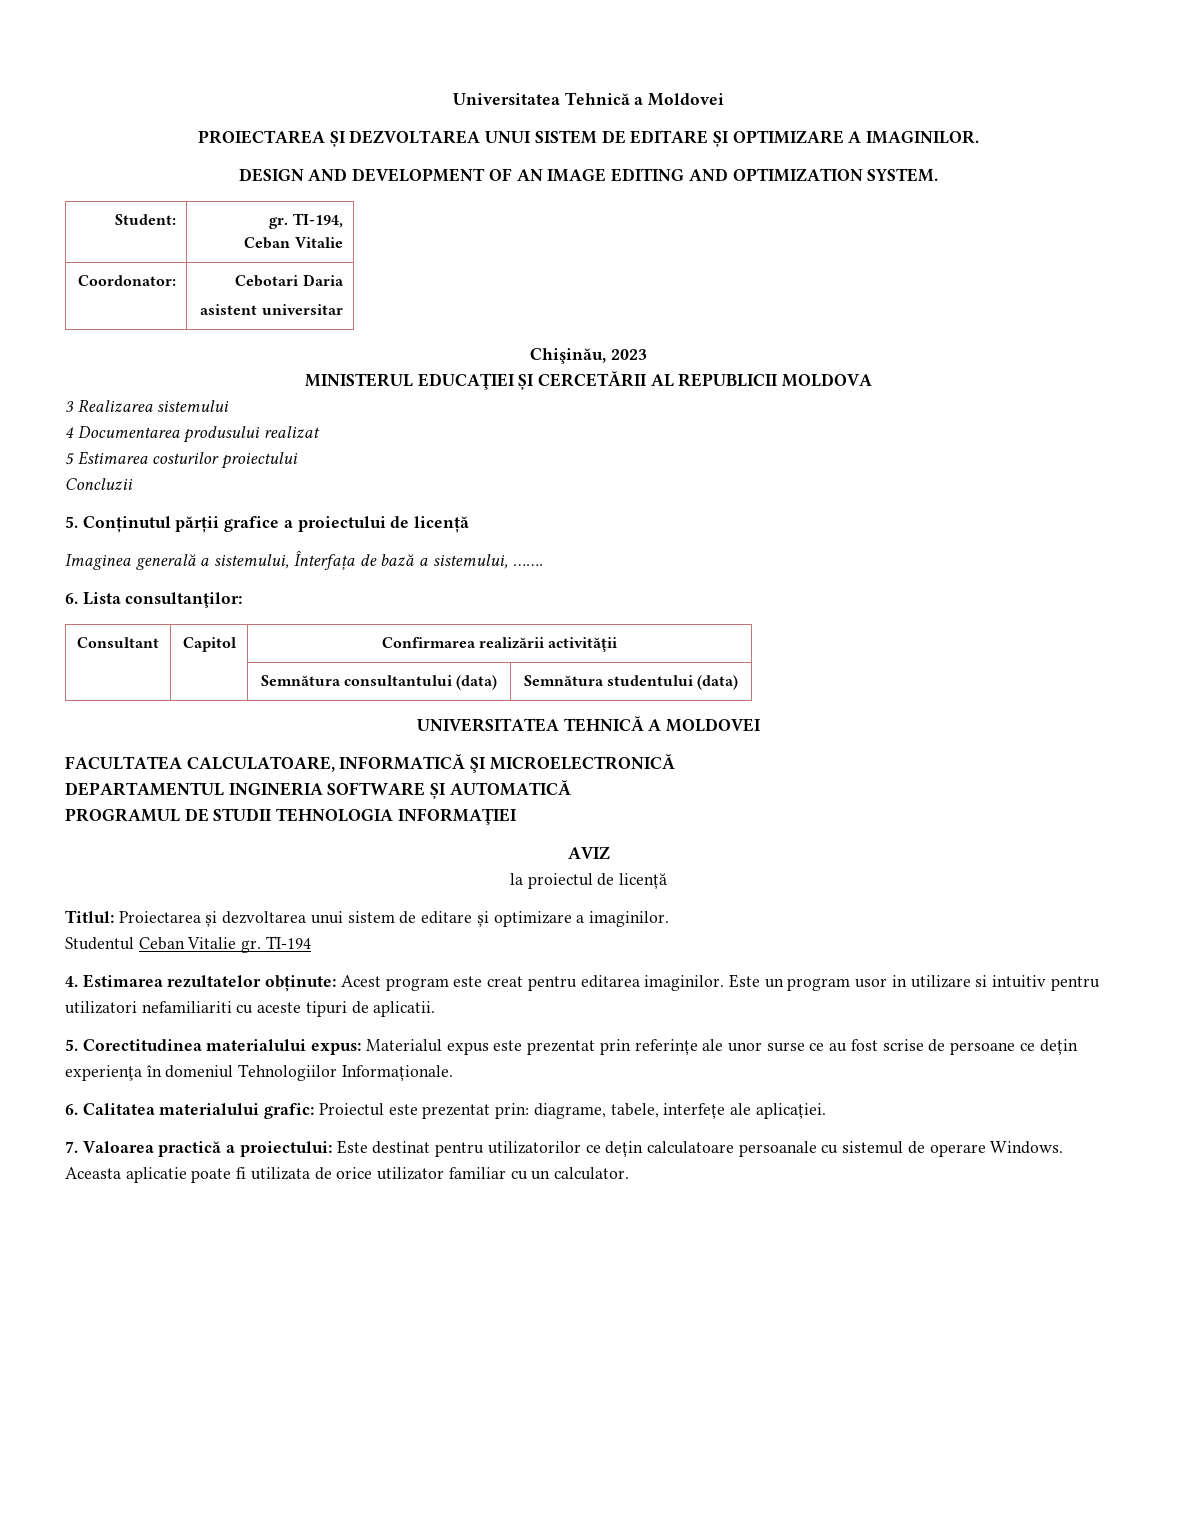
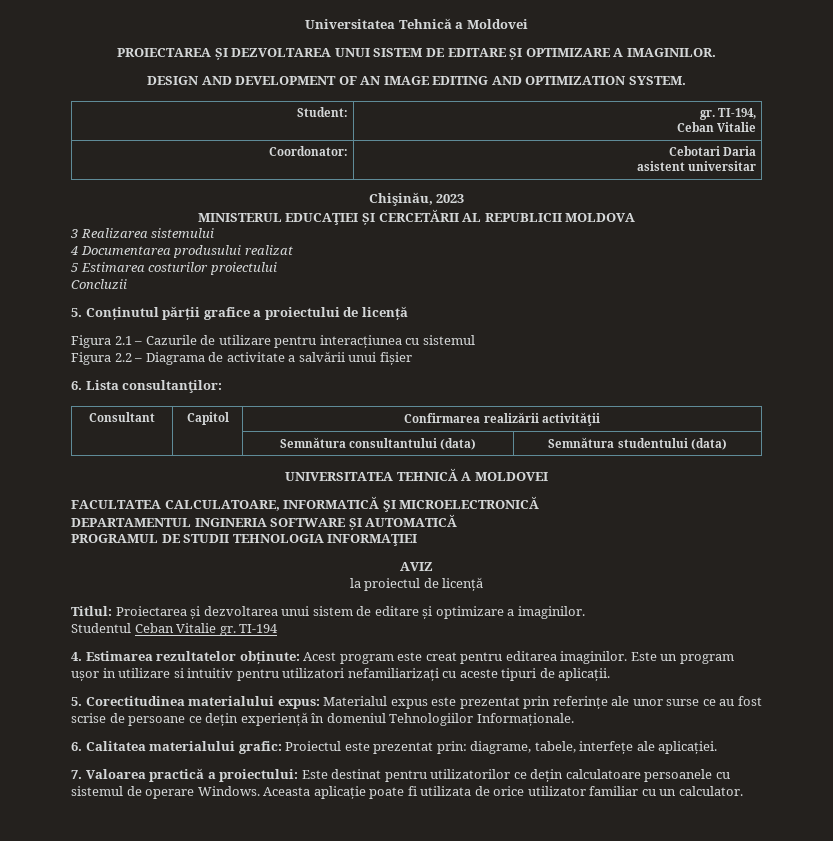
[65,551,543,570] Imaginea generală a sistemului, Înterfața de bază a sistemului, ……. -> [71,335,475,348] [71,351,412,365] Figura 2.1 – Cazurile de utilizare pentru interacțiunea cu sistemul // Figura 2.2 – Diagrama de activitate a salvării unui fișier
[855,978,888,988] usor -> [71,671,99,681] ușor
[141,1001,232,1013] nefamiliariti -> [347,668,439,681] nefamiliarizați
[373,1001,436,1017] aplicatii. -> [558,668,611,681] aplicații.
[65,1065,142,1081] experienţa -> [240,712,308,726] experiență
[738,1141,817,1157] persoanale -> [644,769,713,782] persoanele
[125,1167,187,1183] aplicatie -> [313,786,366,799] aplicație

